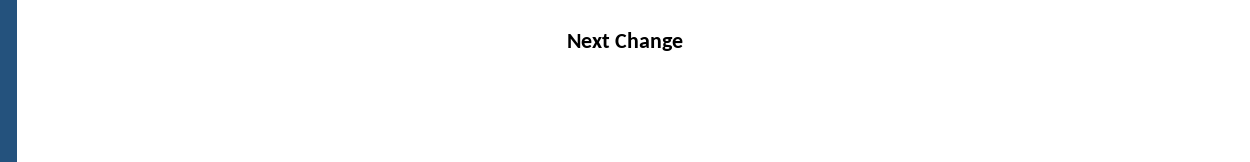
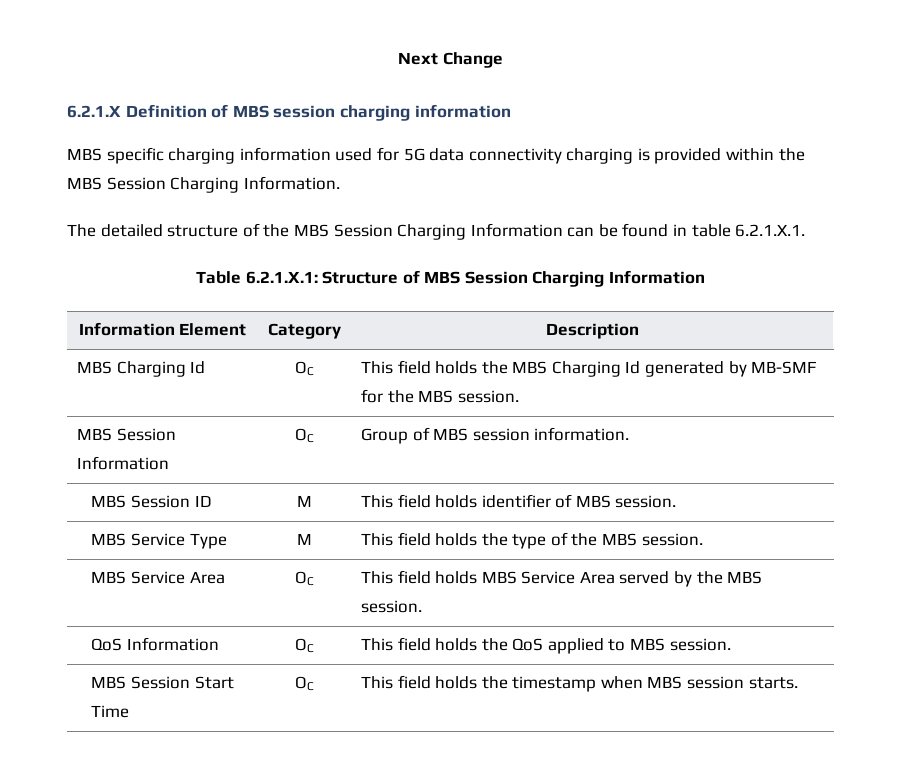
(684, 41) none -> [67,104,511,121] [67,147,805,164] [67,176,340,193] [67,223,806,240] [195,270,706,287] [78,322,247,336] [268,323,341,339] [546,323,639,339] [76,361,206,377] [295,361,314,376] [360,360,818,377] [360,389,519,403] [76,428,176,441] [76,456,169,470] [295,428,314,443] [360,427,630,444] [91,495,212,508] [297,495,312,507] [360,494,677,508] [91,533,227,549] [297,533,312,545] [360,532,703,549] [91,571,225,584] [295,571,314,586] [360,570,763,587] [360,600,422,613] [91,637,219,651] [295,638,314,653] [360,637,731,654] [91,676,234,689] [91,705,130,718] [295,676,314,691] [360,675,798,692] // 6.2.1.X Definition of MBS session charging information // MBS specific charging information used for 5G data connectivity charging is provided within the MBS Session Charging Information. // The detailed structure of the MBS Session Charging Information can be found in table 6.2.1.X.1. // Table 6.2.1.X.1: Structure of MBS Session Charging Information // Information Element | Category | Description // MBS Charging Id | OC | This field holds the MBS Charging Id generated by MB-SMF for the MBS session. // MBS Session Information | OC | Group of MBS session information. // MBS Session ID | M | This field holds identifier of MBS session. // MBS Service Type | M | This field holds the type of the MBS session. // MBS Service Area | OC | This field holds MBS Service Area served by the MBS session. // QoS Information | OC | This field holds the QoS applied to MBS session. // MBS Session Start Time | OC | This field holds the timestamp when MBS session starts.

